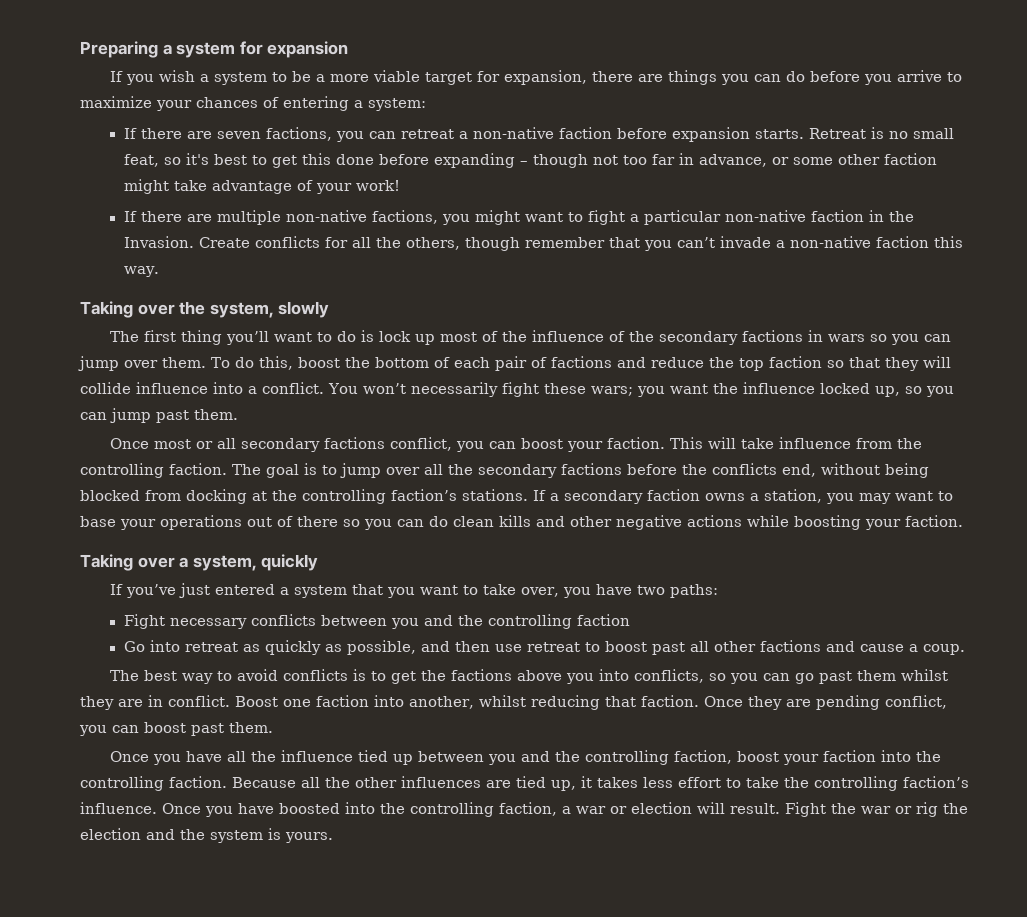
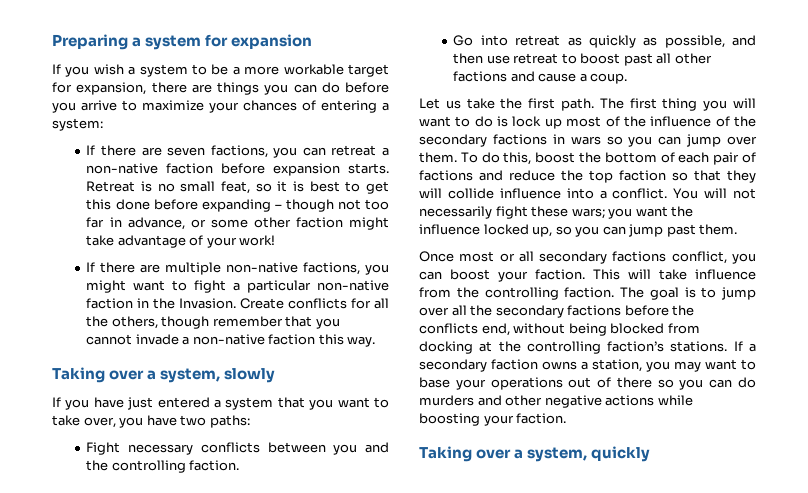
[372,70,420,82] viable -> [283,64,344,75] workable
[185,153,209,165] it's -> [277,181,305,192] it is
[676,237,715,248] can’t -> [86,334,133,345] cannot
[179,301,206,315] the -> [147,370,157,380] a
(330, 309) none -> [52,397,389,410] [52,415,250,428] [86,442,390,455] [86,460,240,473] [453,35,756,48] [453,53,712,66] [453,71,628,84] [419,98,594,111] If you have just entered a system that you want to take over, you have two paths: // Fight necessary conflicts between you and the controlling faction. // Go into retreat as quickly as possible, and then use retreat to boost past all other factions and cause a coup. // Let us take the first path.
[225,331,269,345] you’ll -> [703,98,756,111] you will
[362,383,406,394] won’t -> [704,188,756,199] will not
[453,515,531,527] clean kills -> [419,395,474,406] murders
[109,583,718,598] [123,614,630,629] [123,640,965,655] [109,669,948,684] [80,695,947,710] [79,722,273,736] [109,750,941,765] [80,776,969,791] [80,802,968,817] [80,828,333,843] // If you’ve just entered a system that you want to take over, you have two paths: // Fight necessary conflicts between you and the controlling faction // Go into retreat as quickly as possible, and then use retreat to boost past all other factions and cause a coup. // The best way to avoid conflicts is to get the factions above you into conflicts, so you can go past them whilst they are in conflict. Boost one faction into another, whilst reducing that faction. Once they are pending conflict, you can boost past them. // Once you have all the influence tied up between you and the controlling faction, boost your faction into the controlling faction. Because all the other influences are tied up, it takes less effort to take the controlling faction’s influence. Once you have boosted into the controlling faction, a war or election will result. Fight the war or rig the election and the system is yours. -> (651, 454) none

